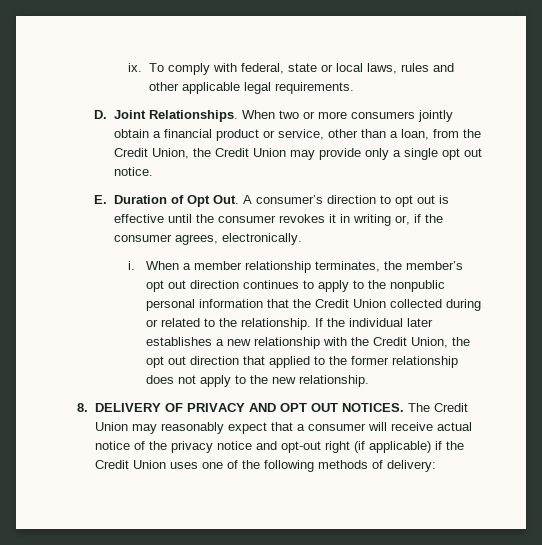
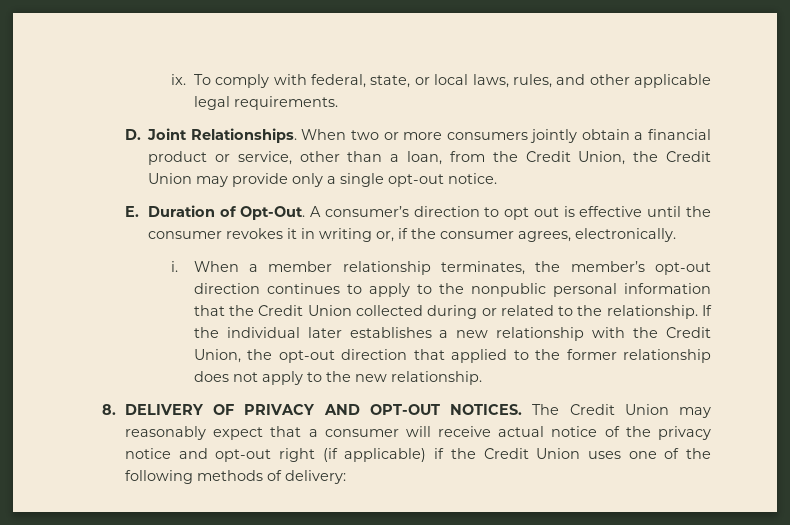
[287,63,317,72] state -> [370,75,411,88] state,
[400,63,429,72] rules -> [512,74,552,88] rules,
[441,148,482,160] opt out -> [388,174,445,187] opt-out
[186,195,239,207] Opt Out. -> [240,206,306,220] Opt-Out.
[145,280,186,292] opt out -> [655,262,711,275] opt-out
[145,356,186,368] opt out -> [278,350,335,363] opt-out
[279,403,338,412] OPT OUT -> [369,404,440,415] OPT-OUT

